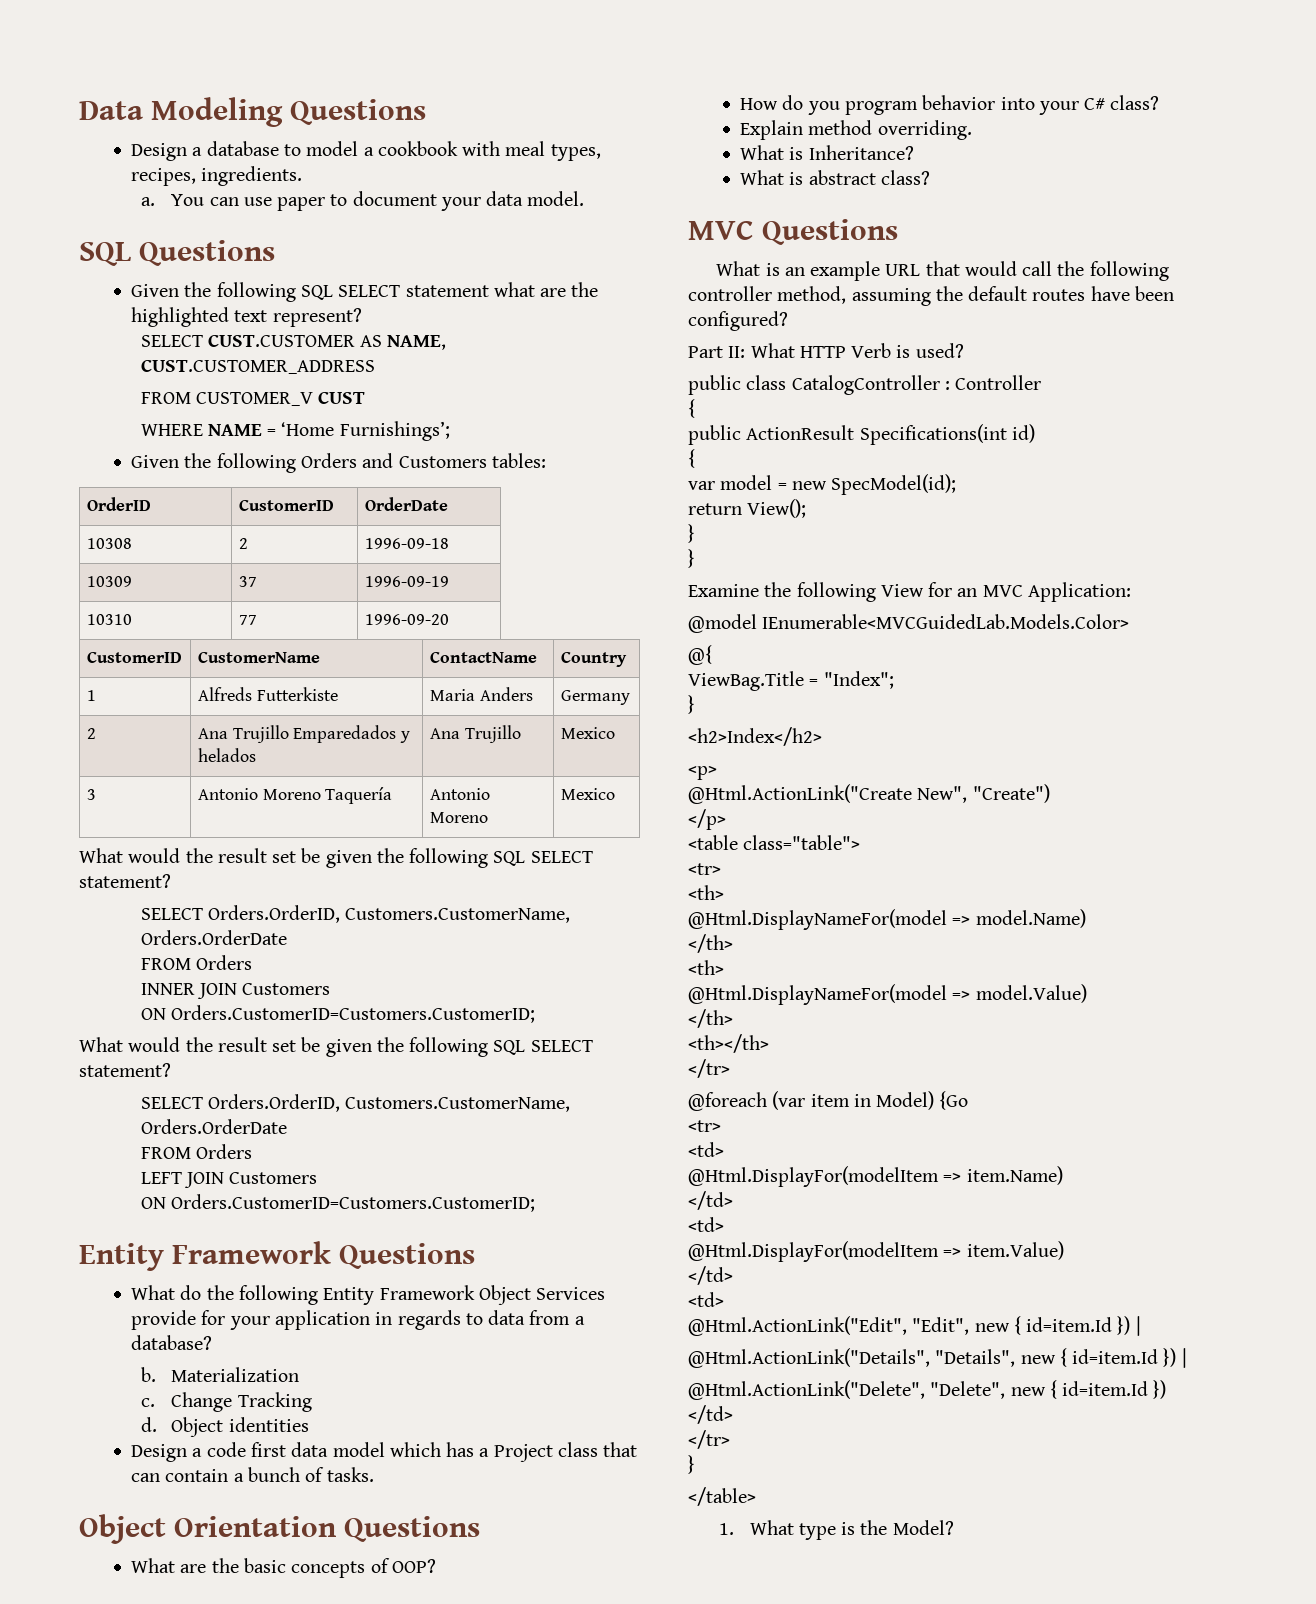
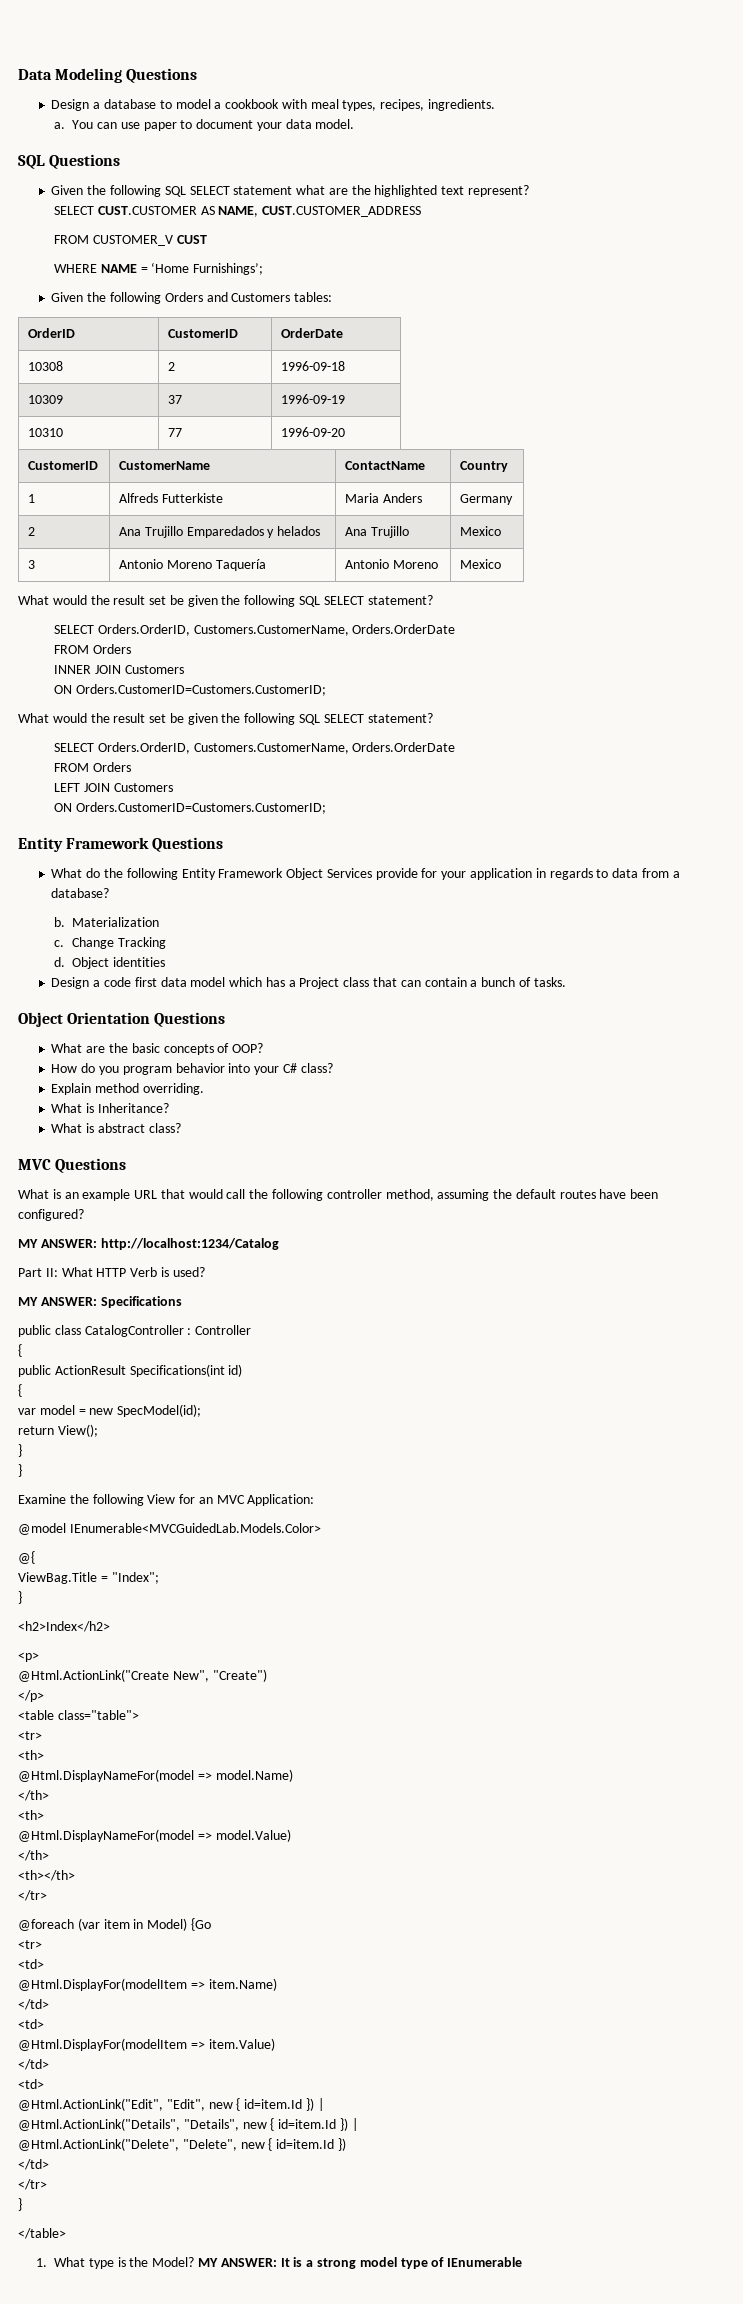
(788, 321) none -> [18,1238,279,1250] // MY ANSWER: http://localhost:1234/Catalog
(964, 350) none -> [18,1296,182,1308] // MY ANSWER: Specifications
(954, 1527) none -> [198,2257,523,2269] MY ANSWER: It is a strong model type of IEnumerable

